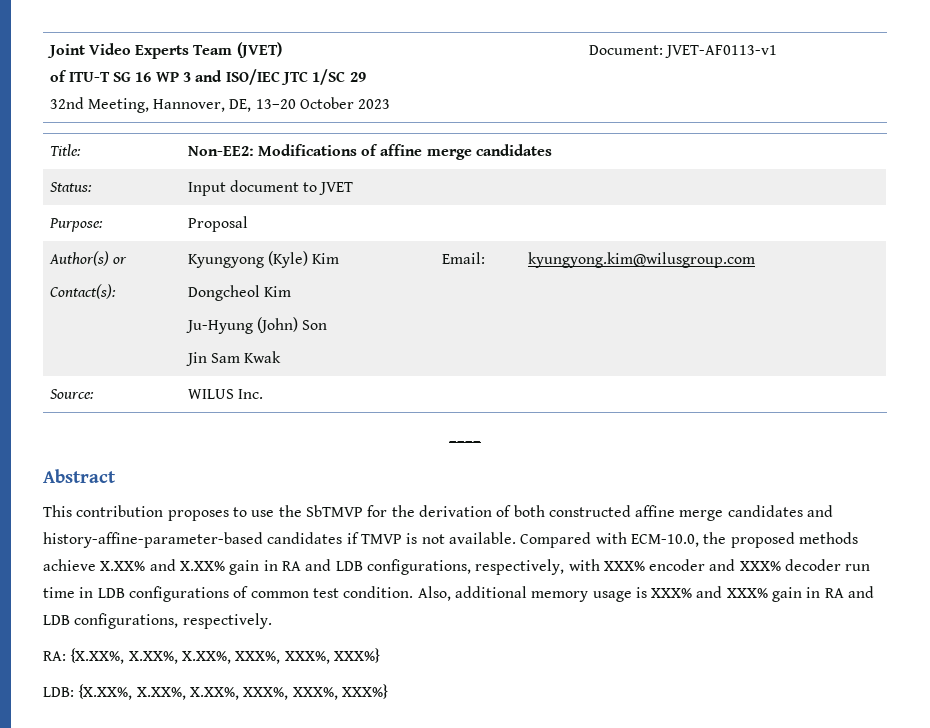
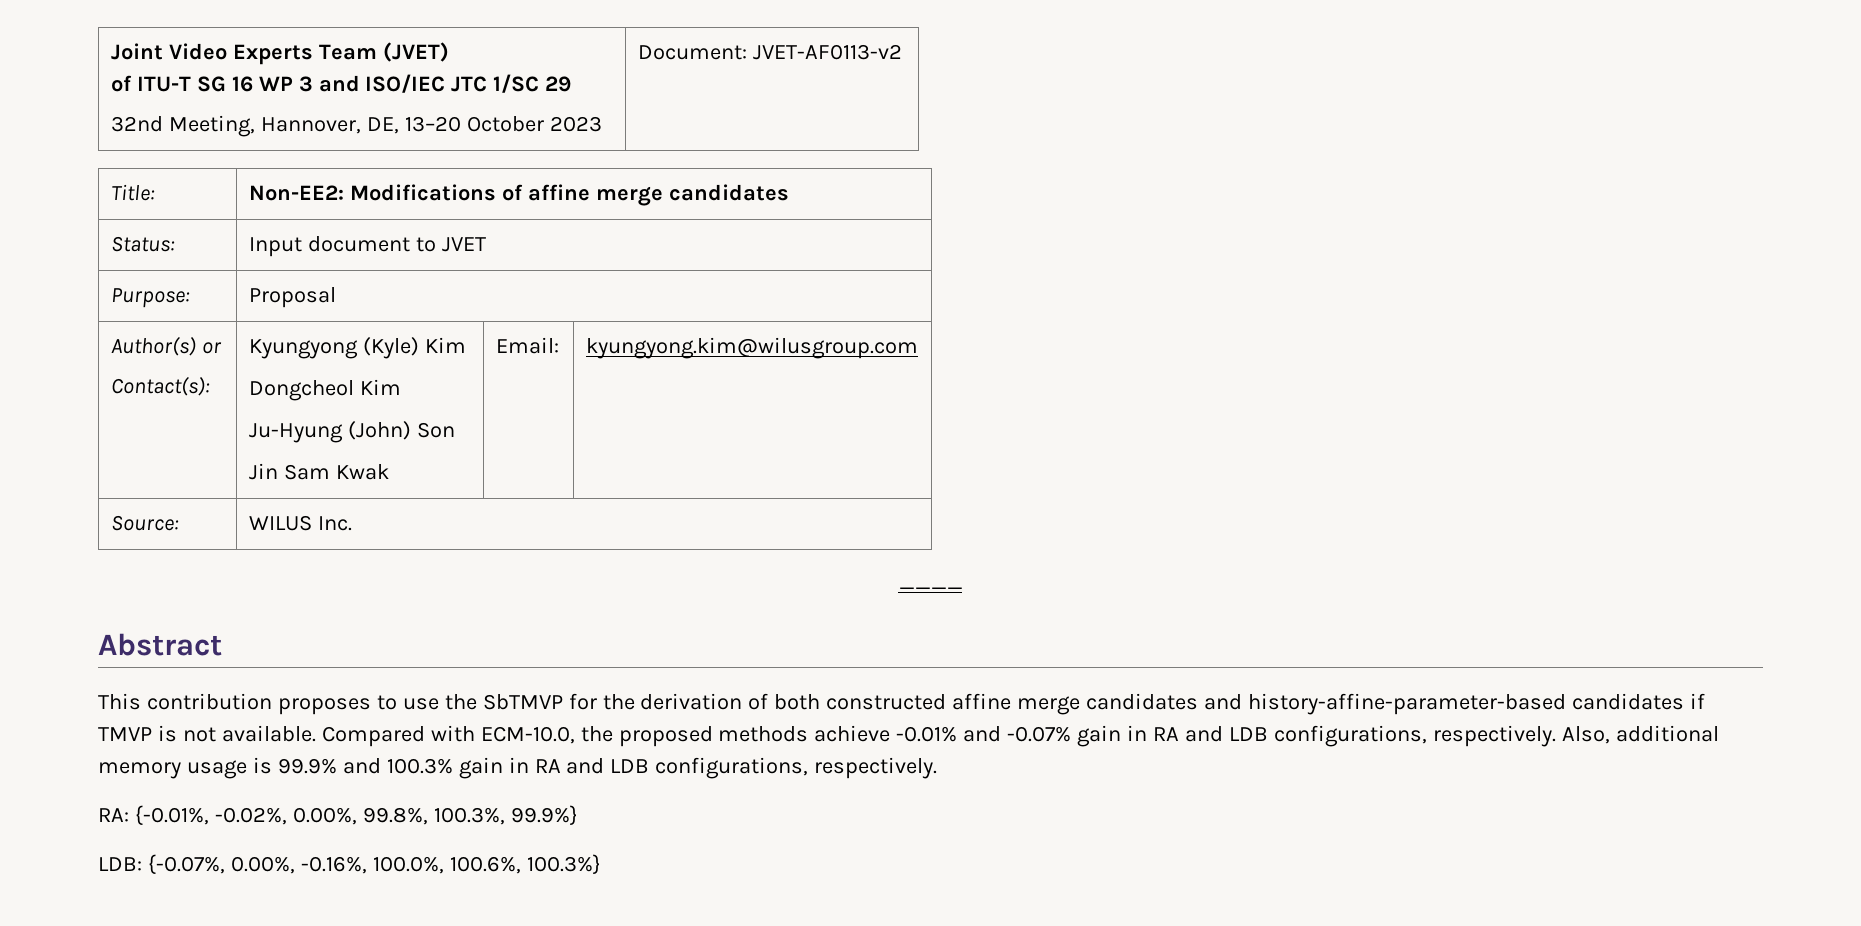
[664,45,777,58] JVET-AF0113-v1 -> [752,44,902,60] JVET-AF0113-v2
[100,559,871,575] [43,586,414,602] X.XX% and X.XX% gain in RA and LDB configurations, respectively, with XXX% encoder and XXX% decoder run time in LDB configurations of common test condition. -> [896,725,1556,747] -0.01% and -0.07% gain in RA and LDB configurations, respectively.
[651,586,768,598] XXX% and XXX% -> [277,758,453,774] 99.9% and 100.3%
[70,648,380,664] [43,684,388,700] {X.XX%, X.XX%, X.XX%, XXX%, XXX%, XXX%} // LDB: {X.XX%, X.XX%, X.XX%, XXX%, XXX%, XXX%} -> [134,805,578,826] [98,854,601,875] {-0.01%, -0.02%, 0.00%, 99.8%, 100.3%, 99.9%} // LDB: {-0.07%, 0.00%, -0.16%, 100.0%, 100.6%, 100.3%}

